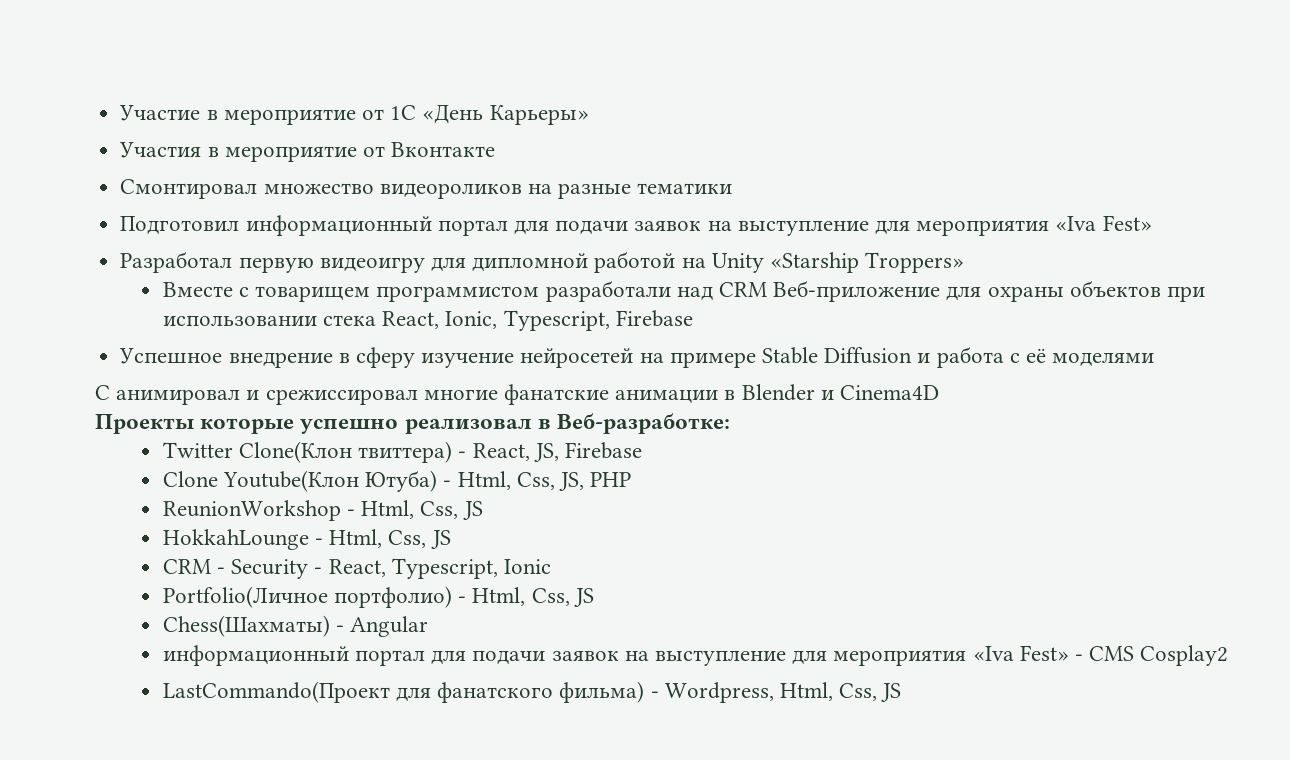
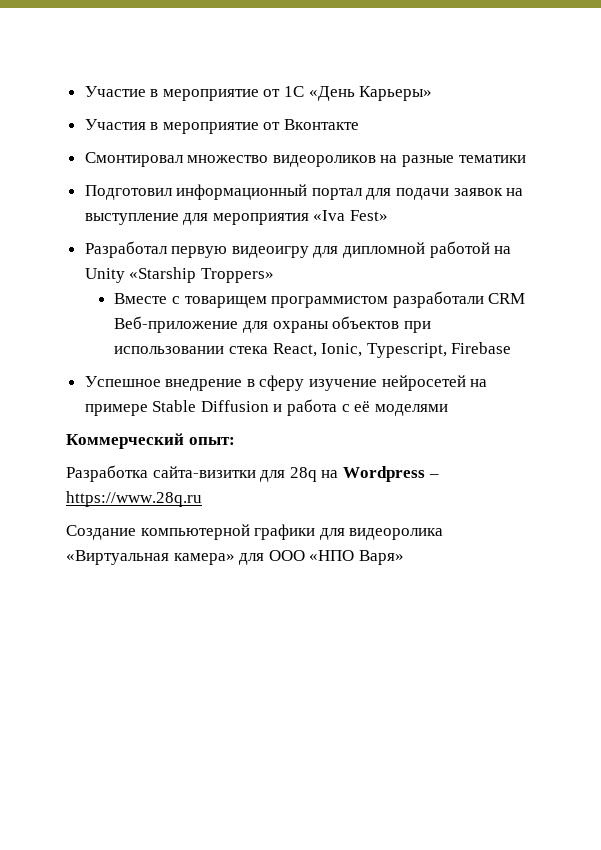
[676,286,713,301] над -> (484, 299) none
[95,384,940,405] [95,413,731,434] [162,441,643,463] [162,470,632,492] [162,500,483,521] [162,529,451,550] [162,558,552,579] [162,586,594,608] [162,615,429,637] [162,645,1229,666] [162,681,902,703] С анимировал и срежиссировал многие фанатские анимации в Blender и Cinema4D // Проекты которые успешно реализовал в Веб-разработке: // Twitter Clone(Клон твиттера) - React, JS, Firebase // Clone Youtube(Клон Ютуба) - Html, Css, JS, PHP // ReunionWorkshop - Html, Css, JS // HokkahLounge - Html, Css, JS // CRM - Security - React, Typescript, Ionic // Portfolio(Личное портфолио) - Html, Css, JS // Chess(Шахматы) - Angular // информационный портал для подачи заявок на выступление для мероприятия «Iva Fest» - CMS Cosplay2 // LastCommando(Проект для фанатского фильма) - Wordpress, Html, Css, JS -> [66,433,235,449] [66,465,439,482] [66,491,202,507] [66,524,444,540] [66,550,404,565] Коммерческий опыт: // Разработка сайта-визитки для 28q на Wordpress – https://www.28q.ru // Создание компьютерной графики для видеоролика «Виртуальная камера» для ООО «НПО Варя»

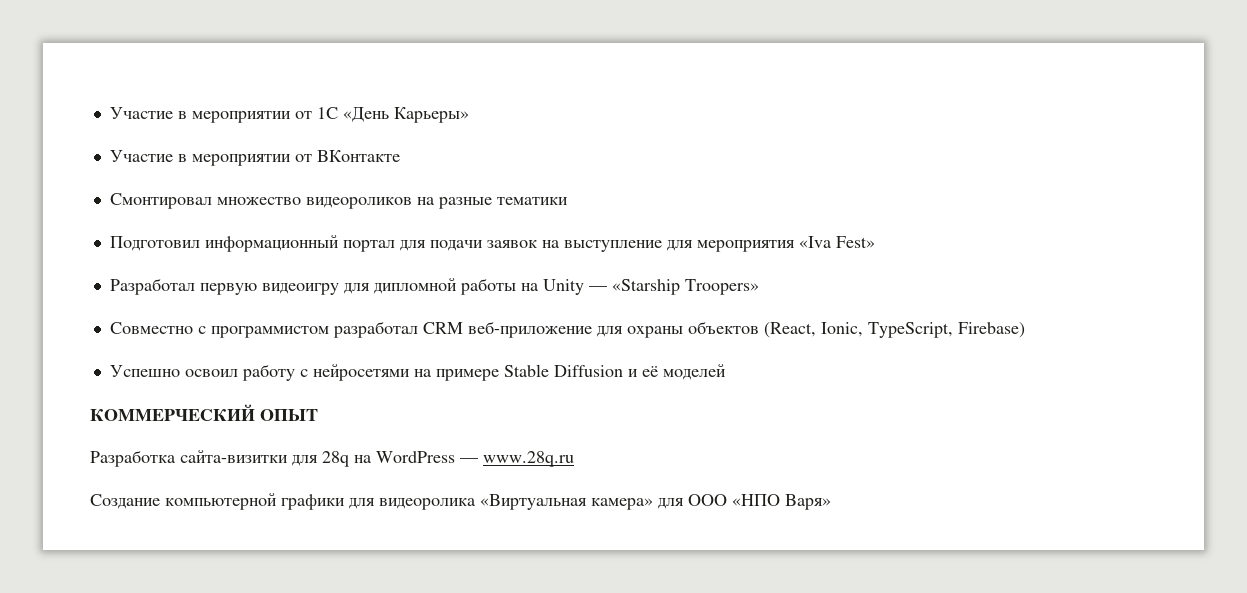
[84,86,259,101] Участие в мероприятие -> [109,107,291,123] Участие в мероприятии
[84,119,360,134] Участия в мероприятие от Вконтакте -> [109,150,400,166] Участие в мероприятии от ВКонтакте
[429,241,490,258] работой -> [459,278,516,295] работы
[129,267,274,283] [114,291,526,308] [114,316,431,333] [114,342,512,358] [84,375,466,391] «Starship Troppers» // Вместе с товарищем программистом разработали CRM Веб-приложение для охраны объектов при использовании стека React, Ionic, Typescript, Firebase // Успешное внедрение в сферу изучение нейросетей -> [588,279,759,295] [109,321,1025,338] [109,364,410,381] — «Starship Troopers» // Совместно с программистом разработал CRM веб-приложение для охраны объектов (React, Ionic, TypeScript, Firebase) // Успешно освоил работу с нейросетями
[287,399,448,416] [66,433,235,449] работа с её моделями // Коммерческий опыт: -> [641,364,726,380] [90,404,318,421] её моделей // КОММЕРЧЕСКИЙ ОПЫТ
[342,466,439,482] [66,491,202,507] Wordpress – https://www.28q.ru -> [376,451,574,467] WordPress — www.28q.ru

